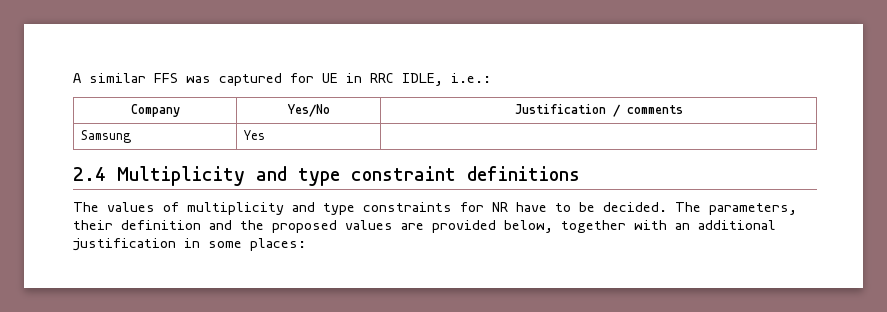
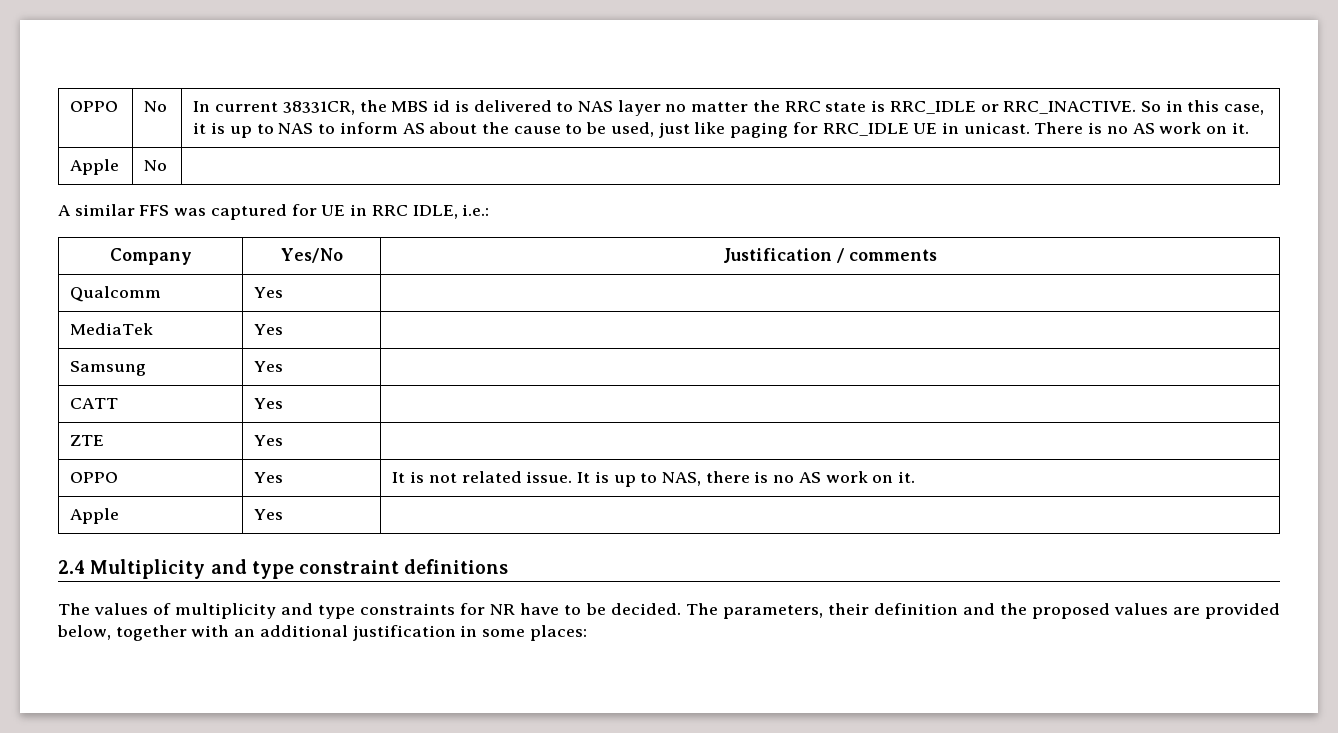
(73, 78) none -> [70,101,119,112] [144,101,168,112] [193,100,1265,116] [193,122,1249,138] [70,159,120,175] [144,160,168,171] OPPO | No | In current 38331CR, the MBS id is delivered to NAS layer no matter the RRC state is RRC_IDLE or RRC_INACTIVE. So in this case, it is up to NAS to inform AS about the cause to be used, just like paging for RRC_IDLE UE in unicast. There is no AS work on it. // Apple | No | //
[81,130,132,143] Samsung -> [70,286,162,302] [254,287,284,298] [70,323,154,335] [254,324,284,335] [70,361,147,376] [254,361,284,372] [70,398,119,409] [254,398,284,409] [70,435,105,446] [254,435,284,446] [70,472,119,483] [254,472,284,483] [392,471,916,487] [70,508,120,524] Qualcomm | Yes | // MediaTek | Yes | // Samsung | Yes | // CATT | Yes | // ZTE | Yes | // OPPO | Yes | It is not related issue. It is up to NAS, there is no AS work on it. // Apple

